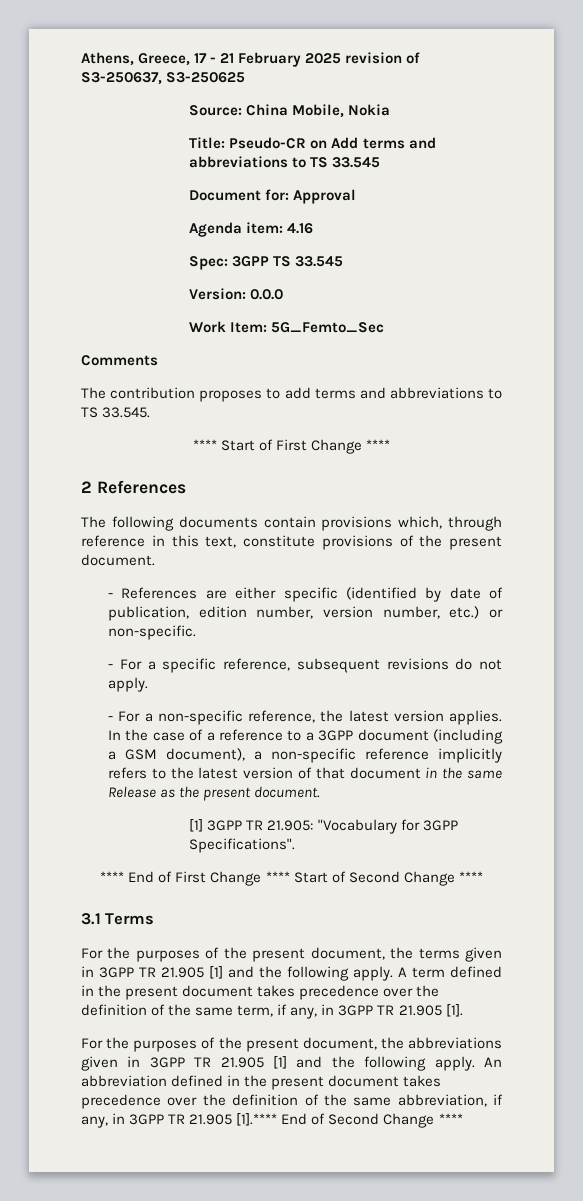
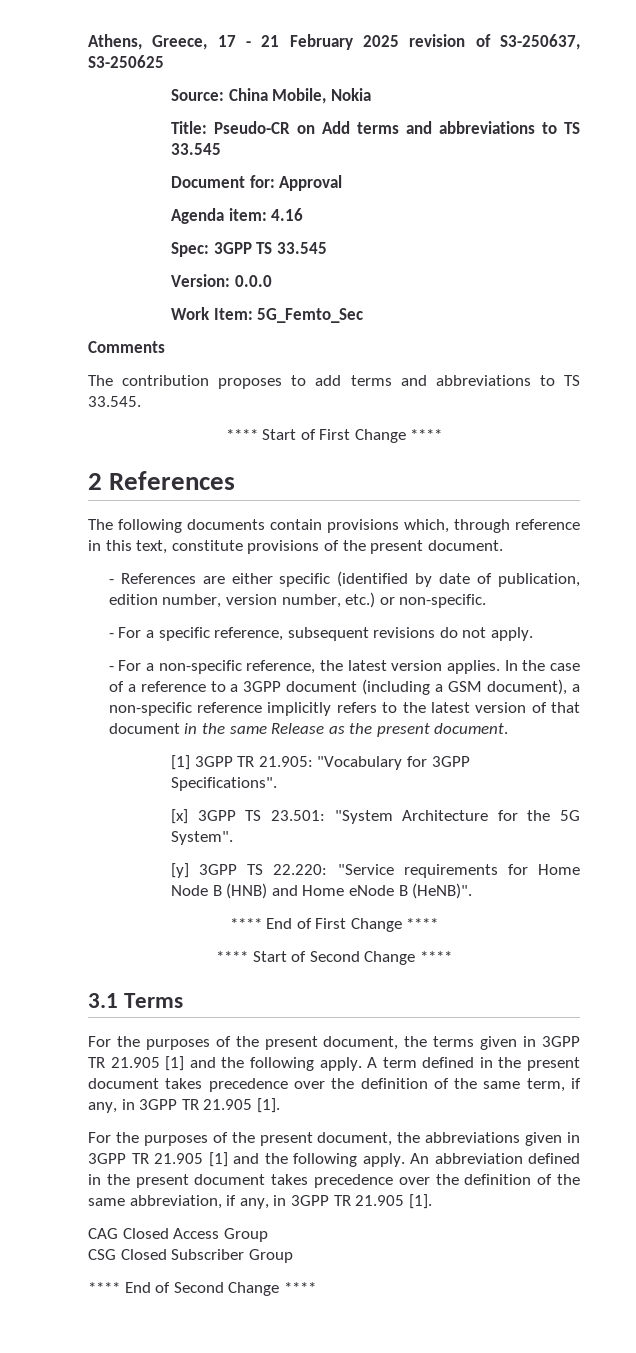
(296, 845) none -> [171,809,580,824] [171,831,234,845] [171,863,580,878] [171,883,473,899] // [x] 3GPP TS 23.501: "System Architecture for the 5G System". // [y] 3GPP TS 22.220: "Service requirements for Home Node B (HNB) and Home eNode B (HeNB)".
(290, 876) none -> [216,951,249,962] // ****
[236,1113,278,1126] [1].**** -> [408,1194,432,1209] [88,1228,268,1242] [88,1249,293,1263] [88,1282,120,1293] [1]. // CAG Closed Access Group // CSG Closed Subscriber Group // ****

